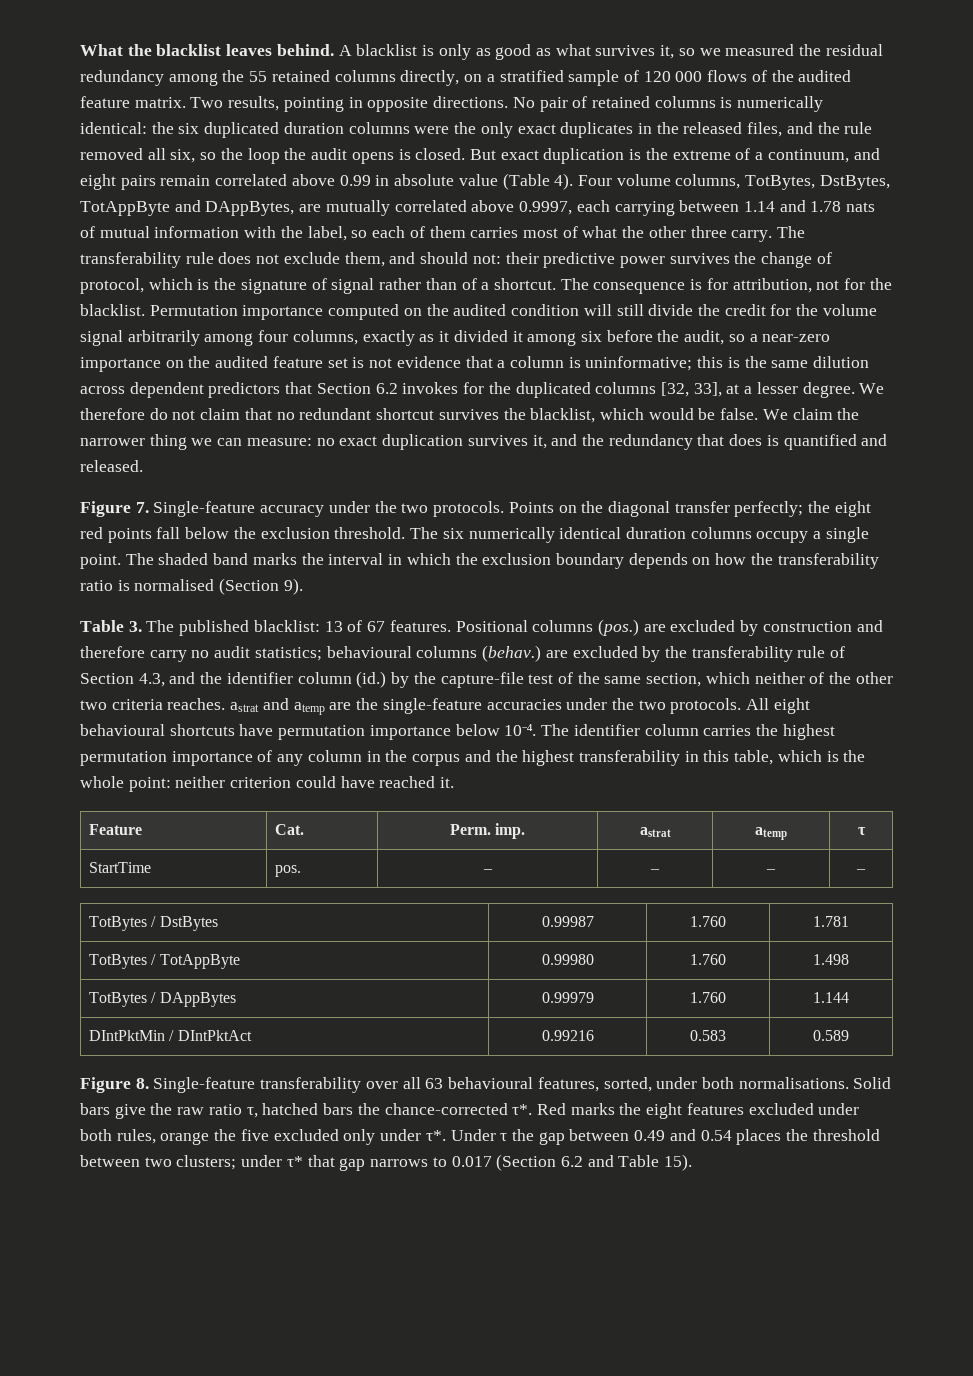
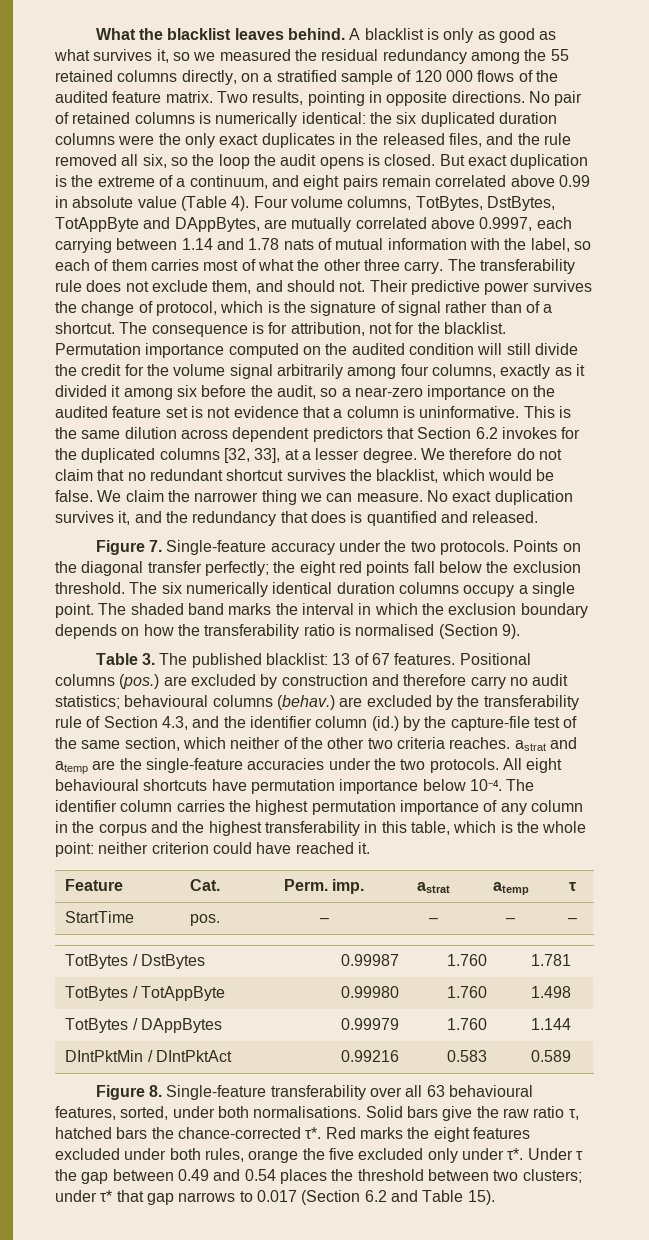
[472,252,539,264] not: their -> [339,280,408,292] not. Their
[585,356,724,371] uninformative; this -> [419,406,555,418] uninformative. This
[246,438,335,446] measure: no -> [356,490,448,502] measure. No

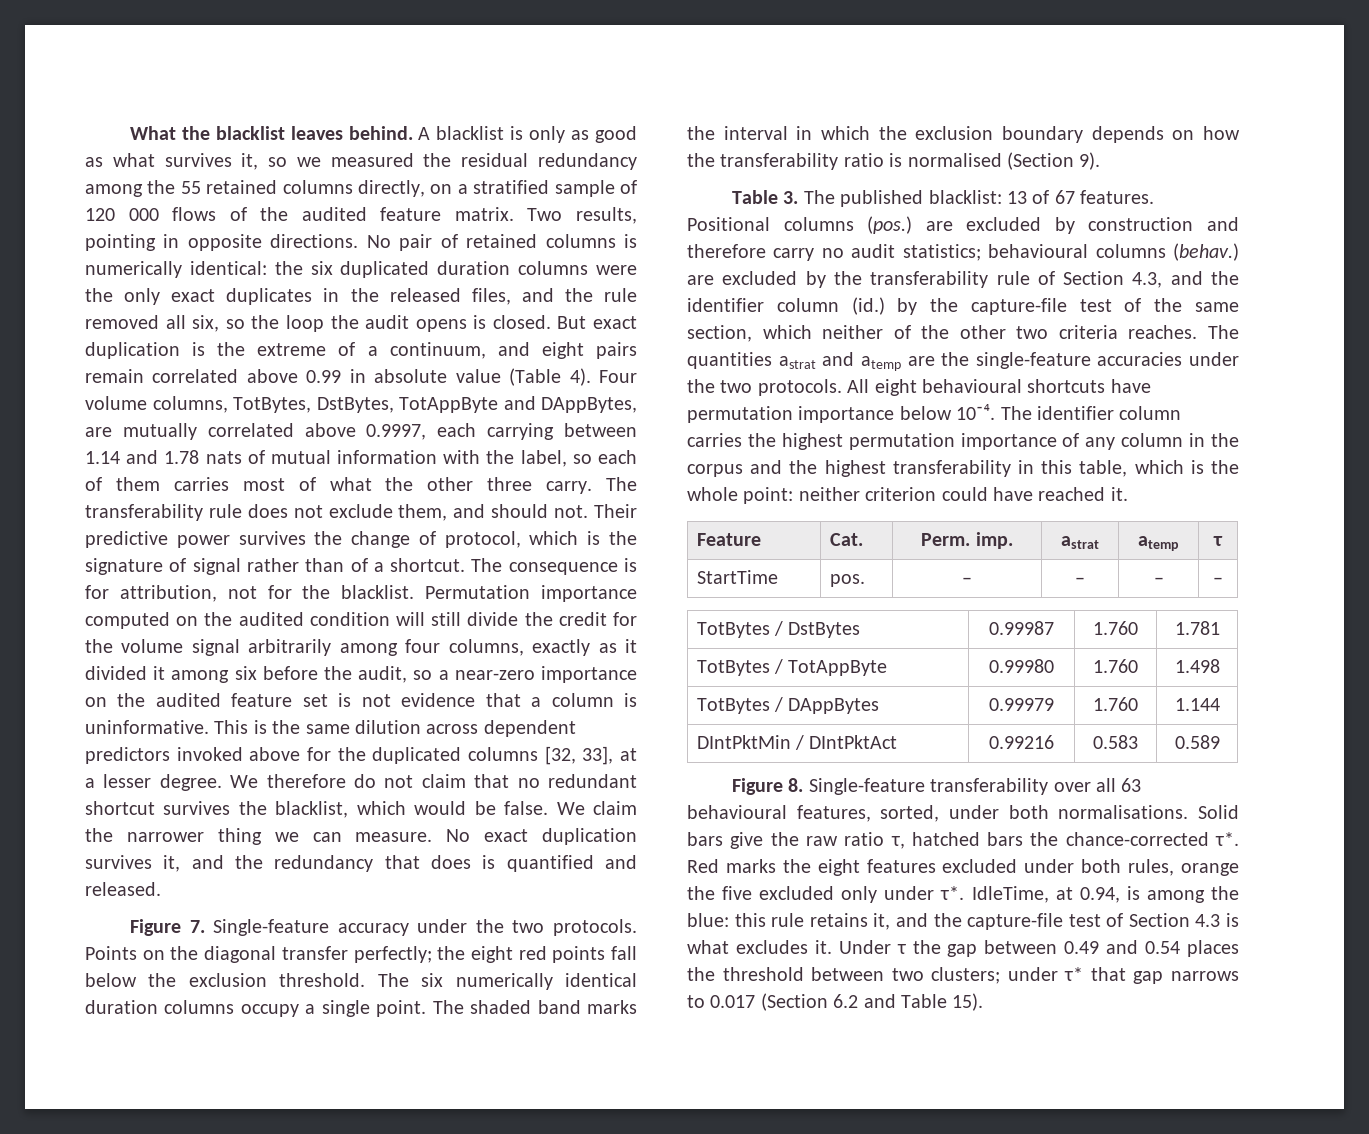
[386,427,557,439] that Section 6.2 invokes -> [176,747,301,761] invoked above
(511, 743) none -> [1208,325,1239,339] [687,352,772,369] The quantities
(524, 1154) none -> [971,886,1240,903] [687,913,1239,930] [687,940,832,954] IdleTime, at 0.94, is among the blue: this rule retains it, and the capture-file test of Section 4.3 is what excludes it.

